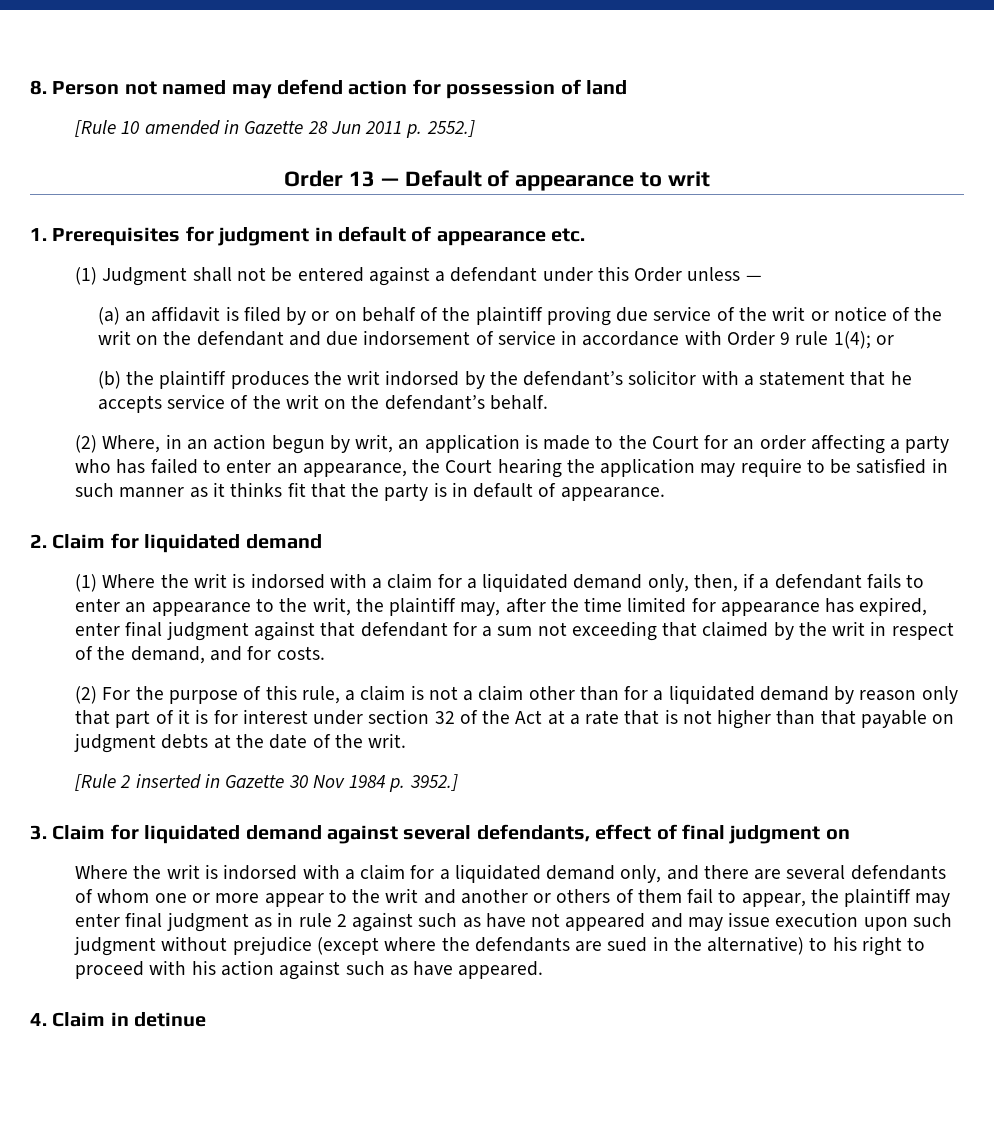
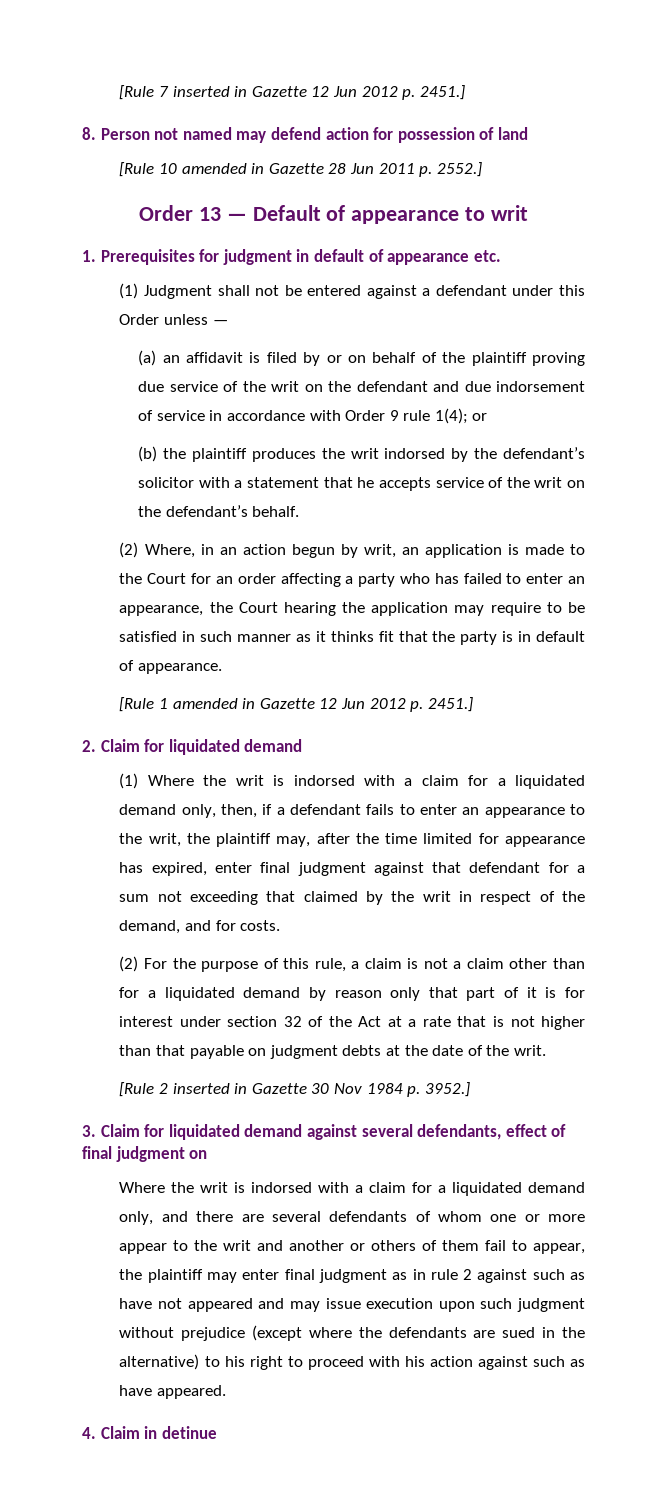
(30, 87) none -> [119,85,465,100] [Rule 7 inserted in Gazette 12 Jun 2012 p. 2451.] //
[810,306,943,321] [97,330,131,345] or notice of the writ -> (300, 386) none
(665, 494) none -> [119,697,473,712] // [Rule 1 amended in Gazette 12 Jun 2012 p. 2451.]

